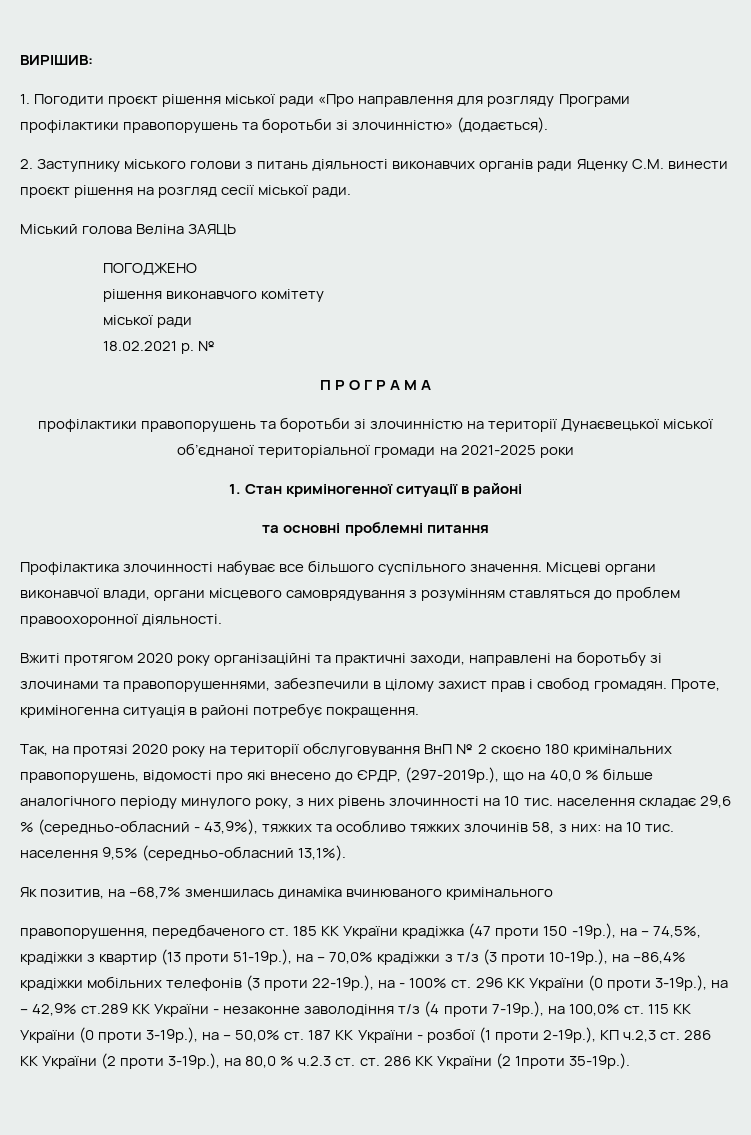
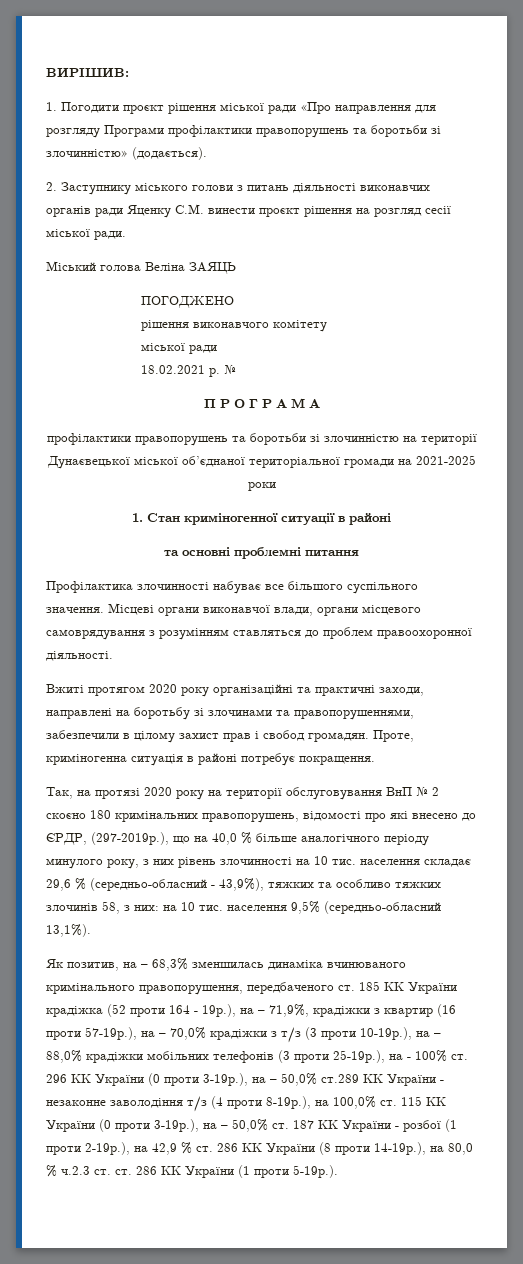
[129,887,182,899] –68,7% -> [141,958,188,971] – 68,3%
(554, 893) // -> (135, 988) none
[468,923,701,939] (47 проти 150 -19р.), на – 74,5%, -> [107,1004,309,1017] (52 проти 164 - 19р.), на – 71,9%,
[161,949,293,965] (13 проти 51-19р.), -> [437,1004,456,1017] [46,1027,137,1040] (16 проти 57-19р.),
[632,952,686,964] –86,4% -> [434,1033,441,1037] [46,1050,82,1063] – 88,0%
[312,975,375,991] 22-19р.), -> [333,1050,385,1063] 25-19р.),
[32,1003,78,1016] 42,9% -> [281,1073,317,1086] 50,0%
[491,1001,544,1017] 7-19р.), -> [266,1096,311,1109] 8-19р.),
[599,1030,711,1042] [20,1053,221,1069] КП ч.2,3 ст. 286 КК України (2 проти 3-19р.), -> [134,1142,426,1155] на 42,9 % ст. 286 КК України (8 проти 14-19р.),
[495,1053,630,1069] (2 1проти 35-19р.). -> [238,1165,338,1178] (1 проти 5-19р.).

